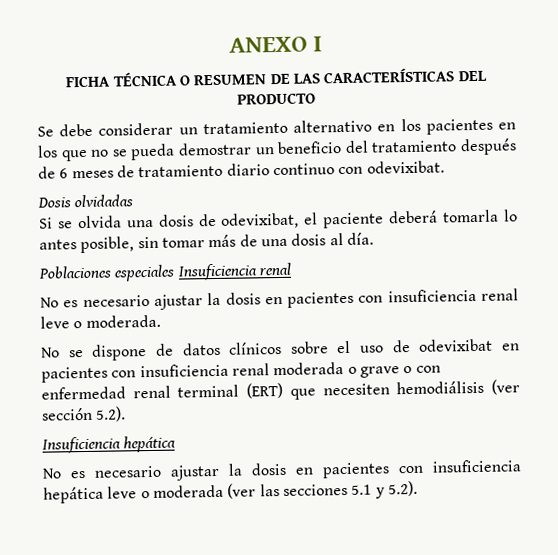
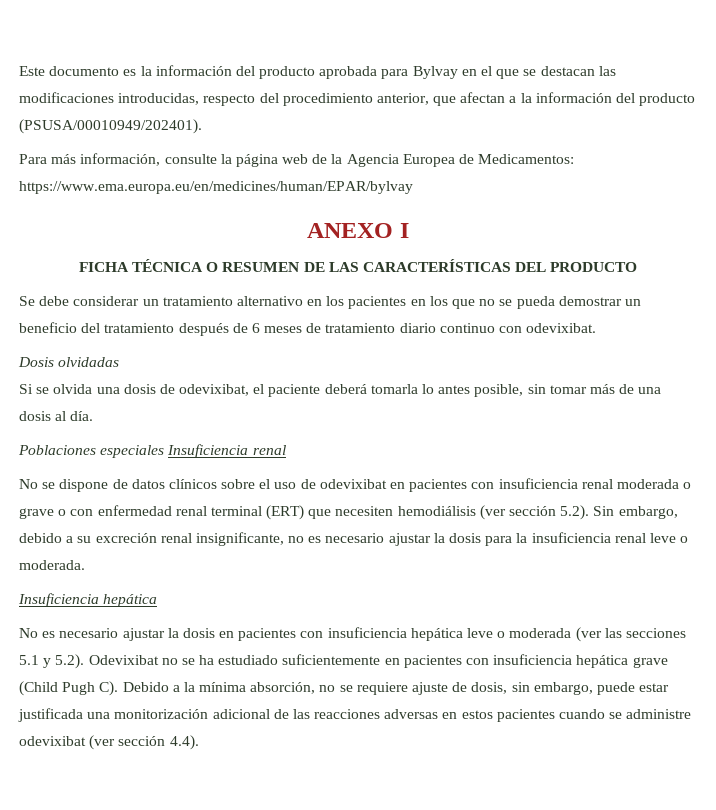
(228, 44) none -> [19,65,616,79] [19,92,696,106] [19,119,202,134] [19,153,575,167] [19,181,413,194] Este documento es la información del producto aprobada para Bylvay en el que se destacan las modificaciones introducidas, respecto del procedimiento anterior, que afectan a la información del producto (PSUSA/00010949/202401). // Para más información, consulte la página web de la Agencia Europea de Medicamentos: https://www.ema.europa.eu/en/medicines/human/EPAR/bylvay //
[40,288,519,310] [40,314,161,329] // No es necesario ajustar la dosis en pacientes con insuficiencia renal leve o moderada. -> (286, 450) none
(127, 414) none -> [593,506,678,519] [19,532,689,546] [19,560,85,570] Sin embargo, debido a su excreción renal insignificante, no es necesario ajustar la dosis para la insuficiencia renal leve o moderada.
(418, 488) none -> [88,654,668,668] [19,681,670,696] [18,708,692,722] [19,735,199,750] Odevixibat no se ha estudiado suficientemente en pacientes con insuficiencia hepática grave (Child Pugh C). Debido a la mínima absorción, no se requiere ajuste de dosis, sin embargo, puede estar justificada una monitorización adicional de las reacciones adversas en estos pacientes cuando se administre odevixibat (ver sección 4.4).

